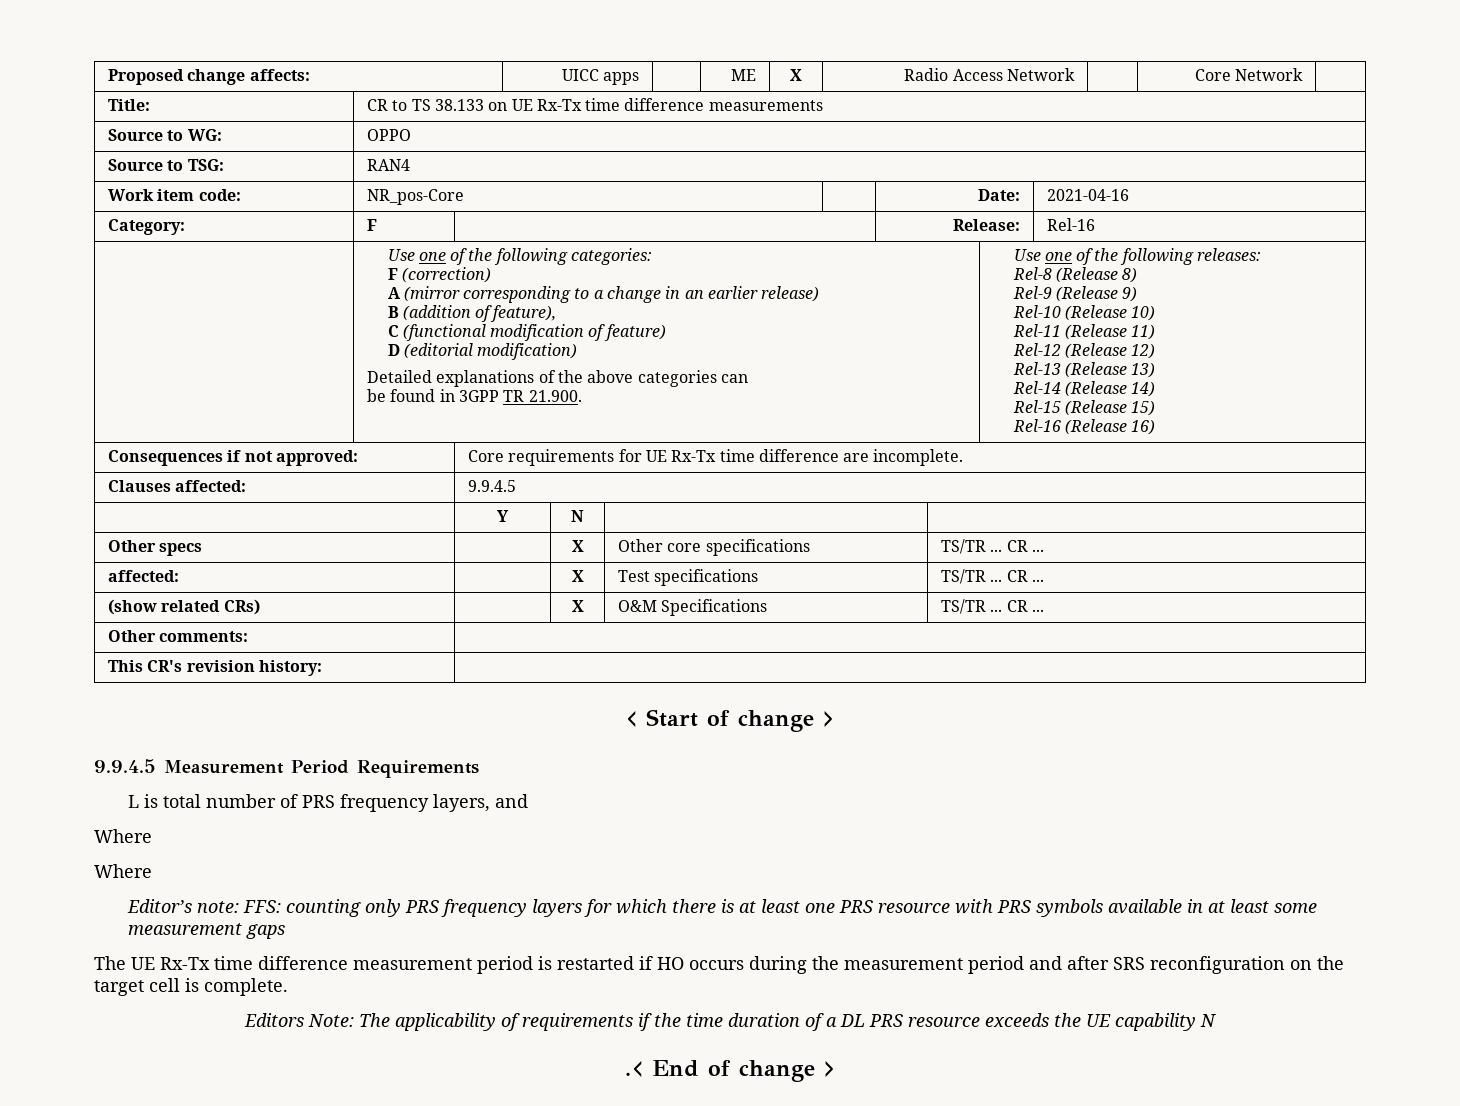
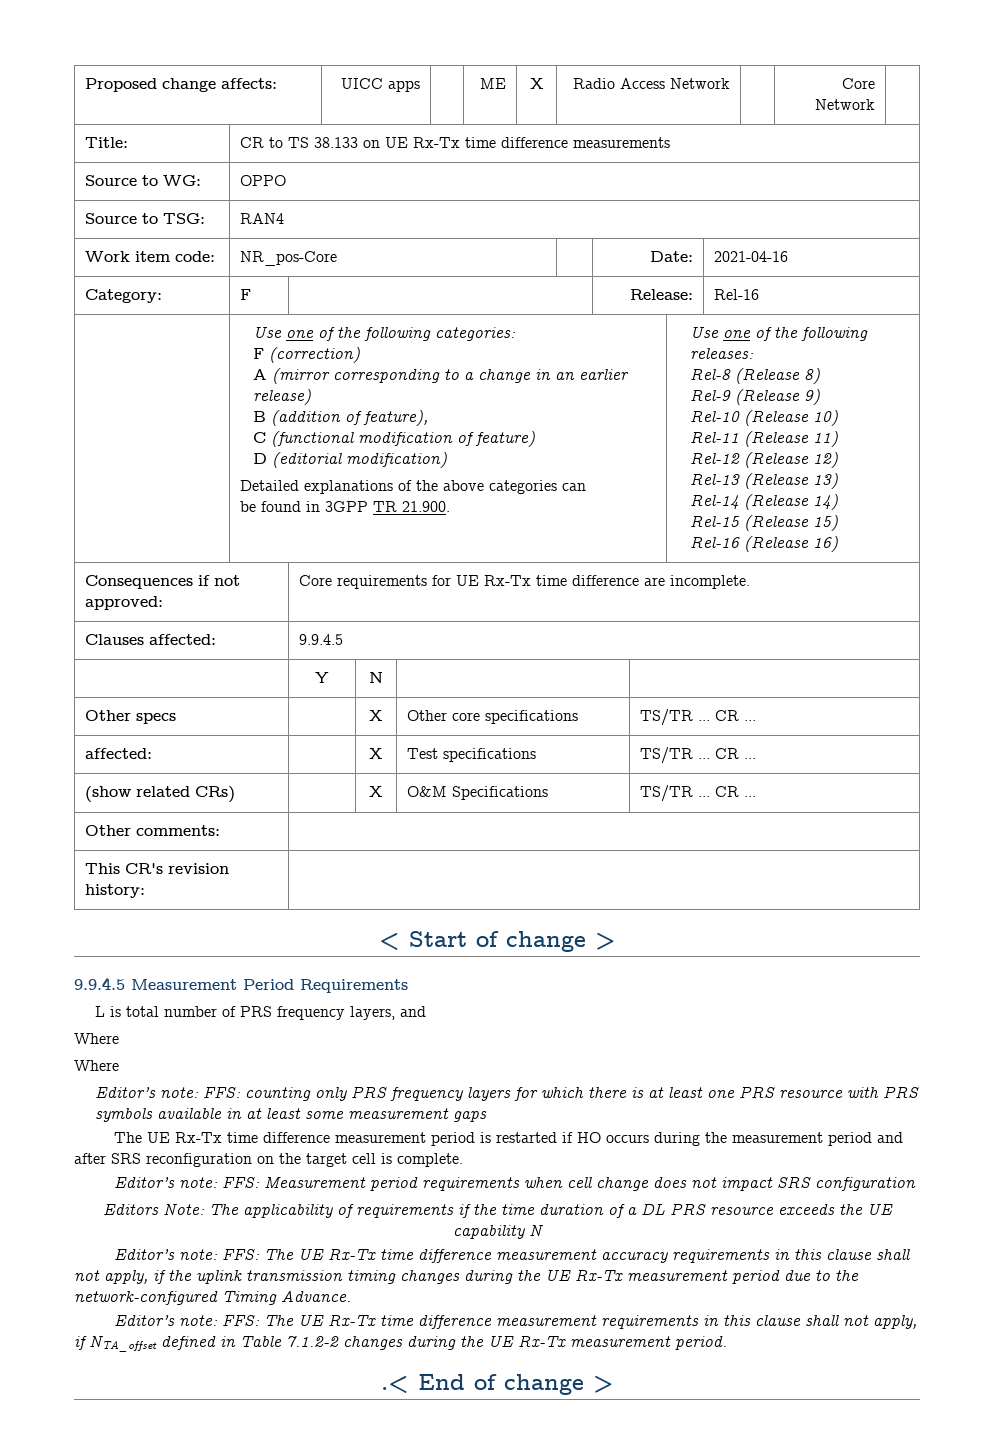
(288, 987) none -> [113,1176,916,1191] // Editor’s note: FFS: Measurement period requirements when cell change does not impact SRS configuration
(1216, 1020) none -> [113,1248,910,1263] [74,1269,859,1284] [74,1291,351,1305] [113,1314,917,1329] [74,1335,727,1352] // Editor’s note: FFS: The UE Rx-Tx time difference measurement accuracy requirements in this clause shall not apply, if the uplink transmission timing changes during the UE Rx-Tx measurement period due to the network-configured Timing Advance. // Editor’s note: FFS: The UE Rx-Tx time difference measurement requirements in this clause shall not apply, if NTA_offset defined in Table 7.1.2-2 changes during the UE Rx-Tx measurement period.

